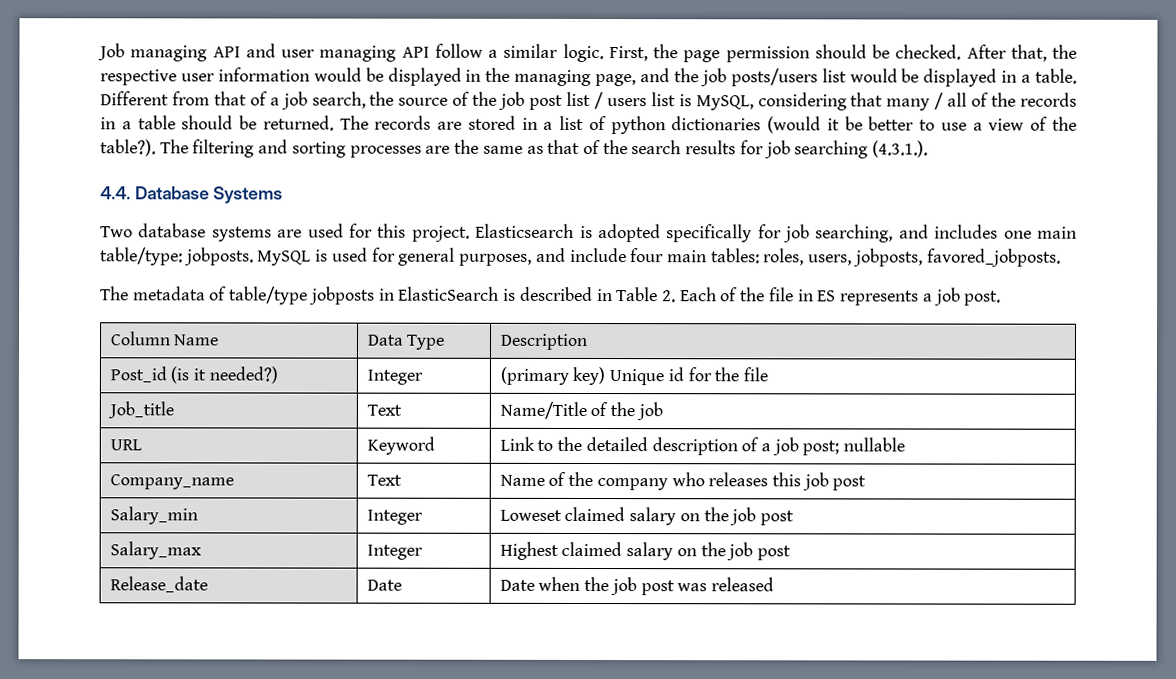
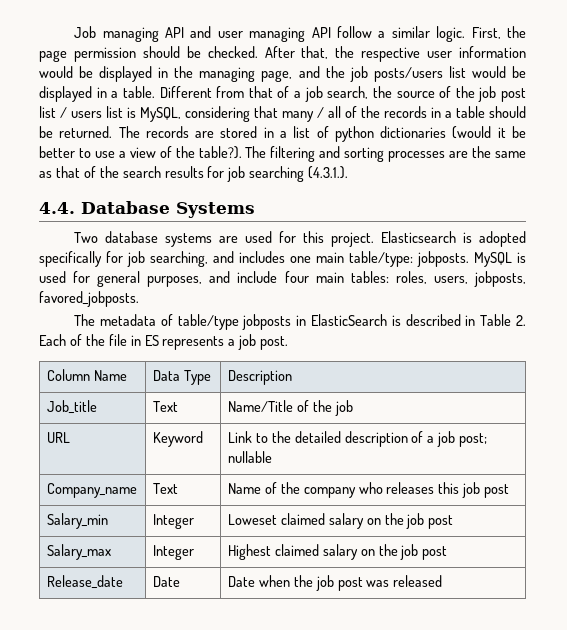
[109,366,278,384] [366,369,423,385] [499,366,768,386] // Post_id (is it needed?) | Integer | (primary key) Unique id for the file -> (292, 377) none

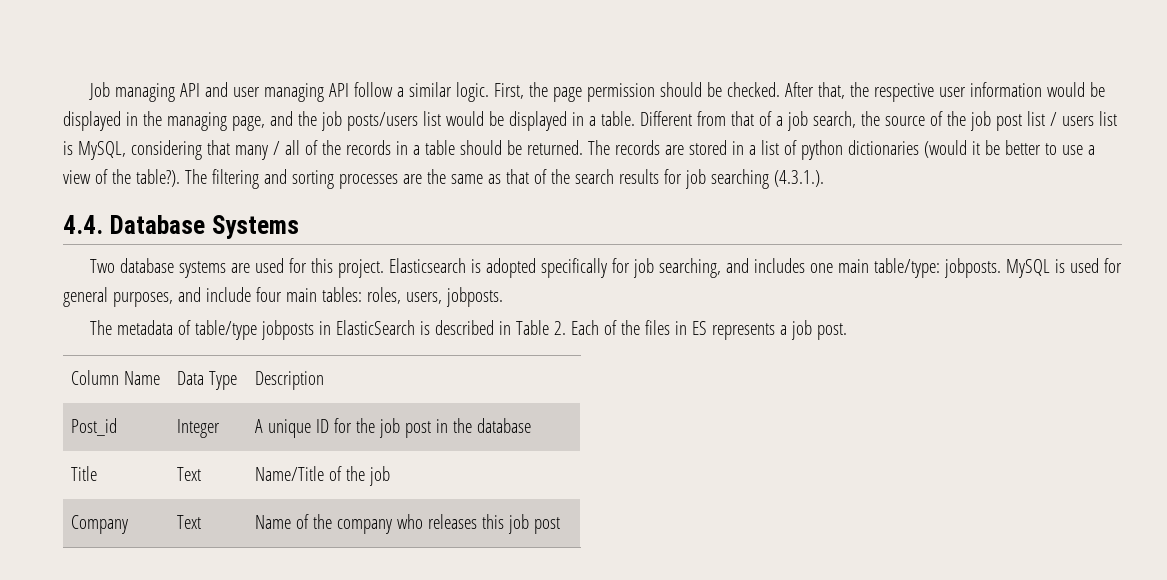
[473,271,526,287] [39,291,139,307] jobposts, favored_jobposts. -> [445,287,503,307] jobposts.
[108,334,127,346] file -> [645,320,671,335] files
[46,400,97,414] Job_title -> [70,418,117,436] [176,419,220,438] [254,418,531,438] [70,466,97,481] Post_id | Integer | A unique ID for the job post in the database // Title
[46,432,70,443] [152,431,203,447] [227,431,488,447] [227,451,272,463] [46,483,137,498] URL | Keyword | Link to the detailed description of a job post; nullable // Company_name -> [70,515,128,534] Company
[46,513,108,529] [152,514,194,529] [227,513,454,529] [46,544,111,560] [152,545,194,560] [227,544,448,560] [46,575,123,589] [152,576,180,587] [227,575,443,591] // Salary_min | Integer | Loweset claimed salary on the job post // Salary_max | Integer | Highest claimed salary on the job post // Release_date | Date | Date when the job post was released -> (560, 525) none

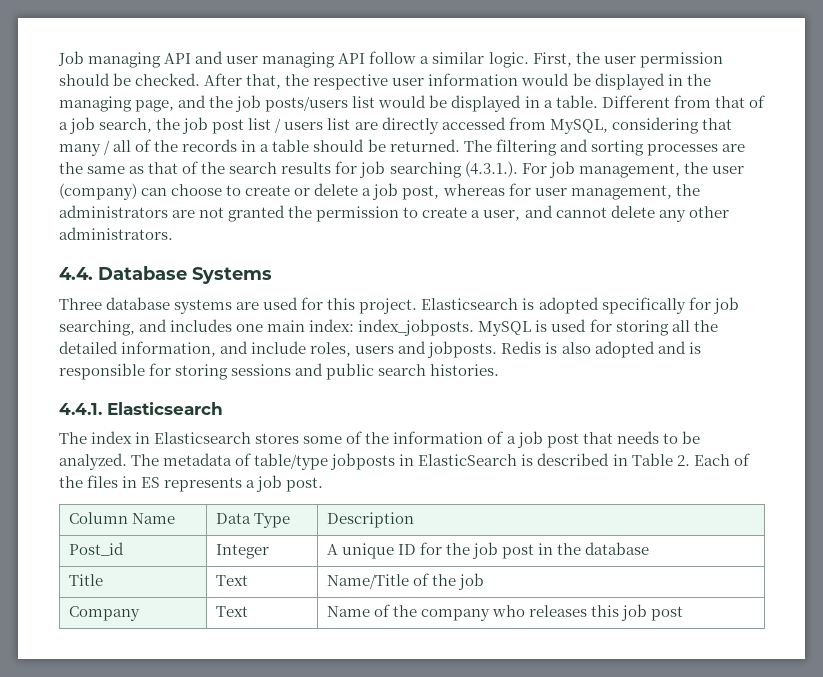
[553,87,583,102] page -> [603,56,636,64] user
[884,111,966,126] source of the -> (181, 124) none
[63,141,73,155] is -> [354,117,546,134] are directly accessed from
[614,140,1095,160] [63,169,207,187] records are stored in a list of python dictionaries (would it be better to use a view of the table?). The -> (492, 146) none
(824, 178) none -> [521,161,744,178] [59,183,700,200] [59,205,729,222] [59,227,173,240] For job management, the user (company) can choose to create or delete a job post, whereas for user management, the administrators are not granted the permission to create a user, and cannot delete any other administrators.
[90,259,116,273] Two -> [59,298,102,310] Three
[874,258,1002,278] table/type: jobposts. -> [309,319,475,336] index: index_jobposts.
[63,287,503,307] general purposes, and include four main tables: roles, users, jobposts. // -> [615,320,718,336] [59,341,701,358] [59,363,500,380] [59,402,223,415] [59,431,700,448] [59,453,127,470] storing all the detailed information, and include roles, users and jobposts. Redis is also adopted and is responsible for storing sessions and public search histories. // 4.4.1. Elasticsearch // The index in Elasticsearch stores some of the information of a job post that needs to be analyzed.

